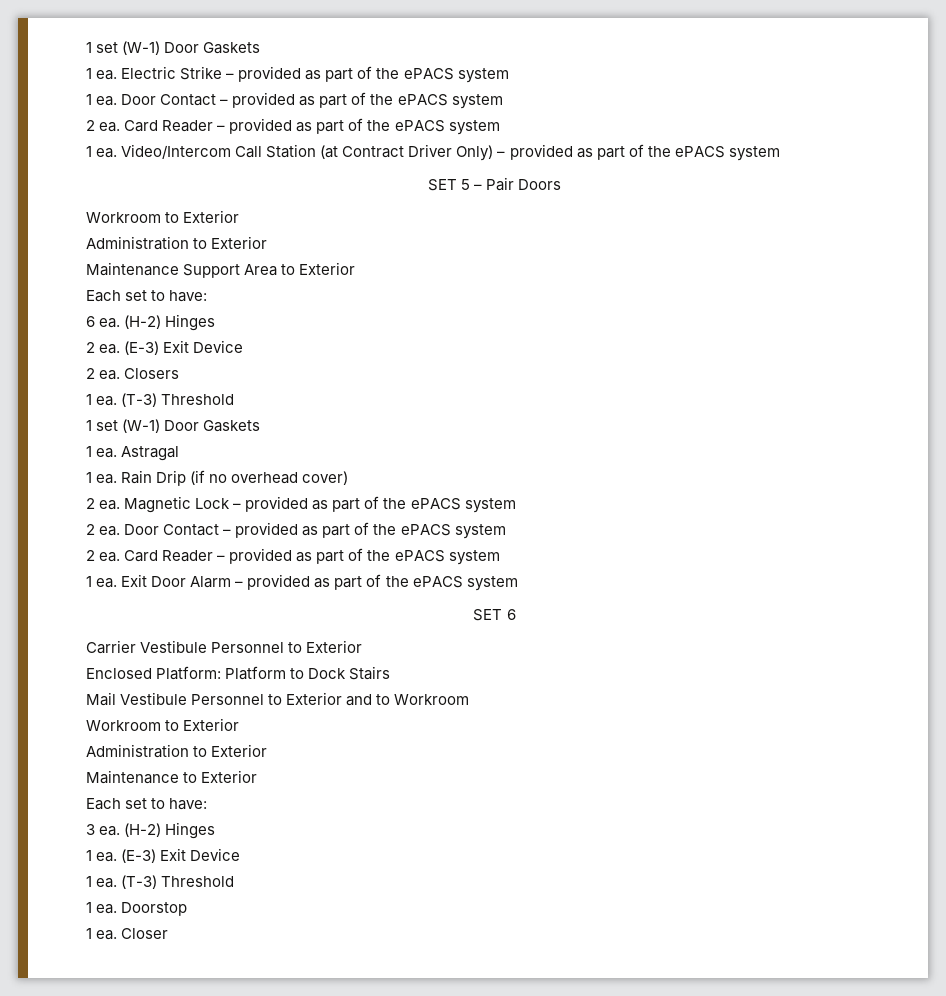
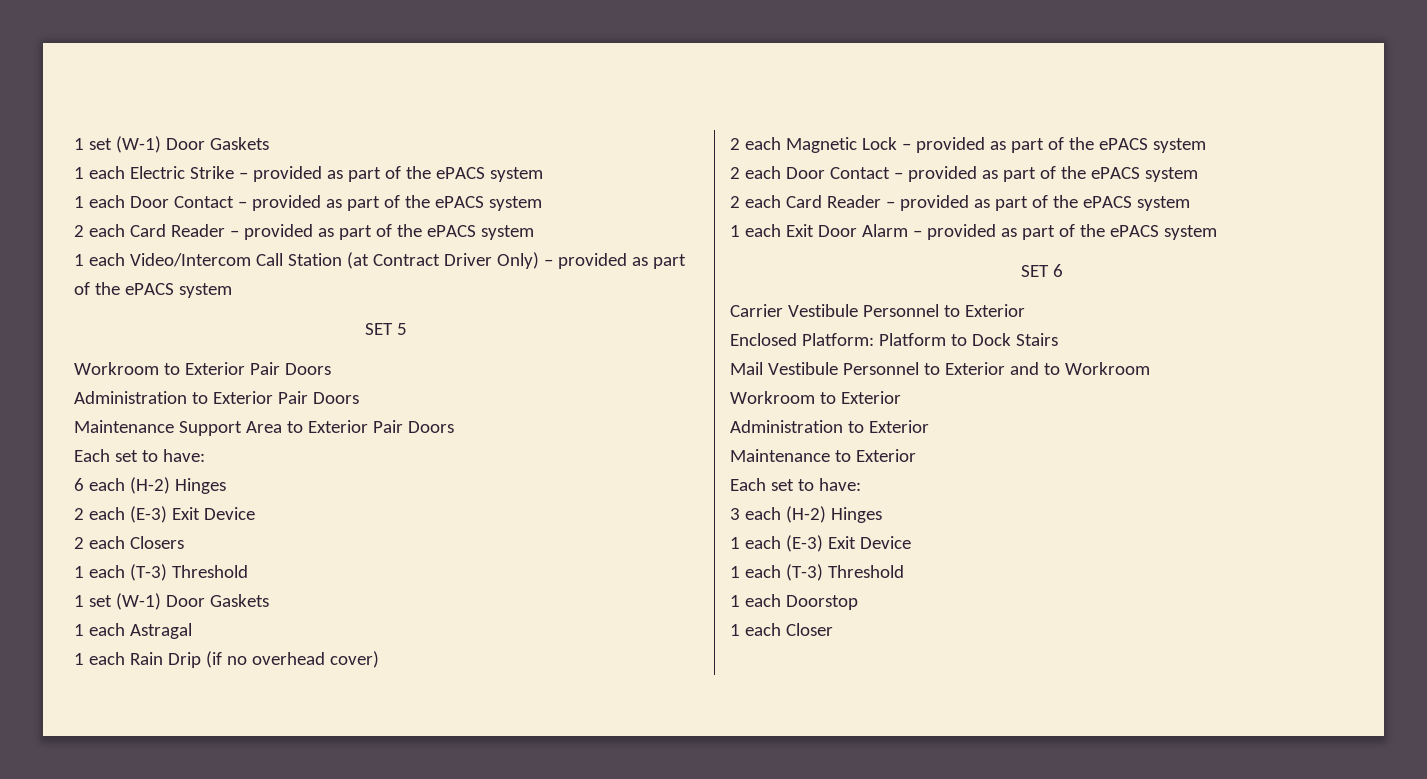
[86,41,261,55] [86,68,118,80] 1 set (W-1) Door Gaskets // 1 ea. -> [74,136,269,153] [74,166,125,179] 1 set (W-1) Door Gaskets // 1 each
[96,96,118,106] ea. -> [88,195,125,208] each
[99,122,121,132] ea. -> [88,224,125,237] each
[96,148,118,158] ea. -> [88,253,125,266] each
[474,177,562,191] [86,210,240,223] [86,236,268,250] – Pair Doors // Workroom to Exterior // Administration to Exterior -> [74,362,331,375] [74,391,359,404] // Workroom to Exterior Pair Doors // Administration to Exterior Pair Doors
(356, 268) none -> [372,420,454,433] Pair Doors
[99,318,121,328] ea. -> [88,478,125,491] each
[99,344,121,354] ea. -> [88,507,125,520] each
[99,370,121,380] ea. -> [88,536,125,549] each
[96,396,118,406] ea. -> [88,565,125,578] each
[96,448,118,458] ea. -> [88,623,125,636] each
[96,474,118,484] ea. -> [88,652,125,665] each
[99,500,121,510] ea. -> [744,137,781,150] each
[99,526,121,536] ea. -> [744,166,781,179] each
[99,552,121,562] ea. -> [744,195,781,208] each
[96,578,118,588] ea. -> [744,224,781,237] each
[99,826,121,836] ea. -> [744,507,781,520] each
[96,852,118,862] ea. -> [744,536,781,549] each
[96,875,235,889] [86,902,118,914] ea. (T-3) Threshold // 1 ea. -> [744,564,904,581] [730,594,781,607] each (T-3) Threshold // 1 each
[96,930,118,940] ea. -> [744,623,781,636] each

